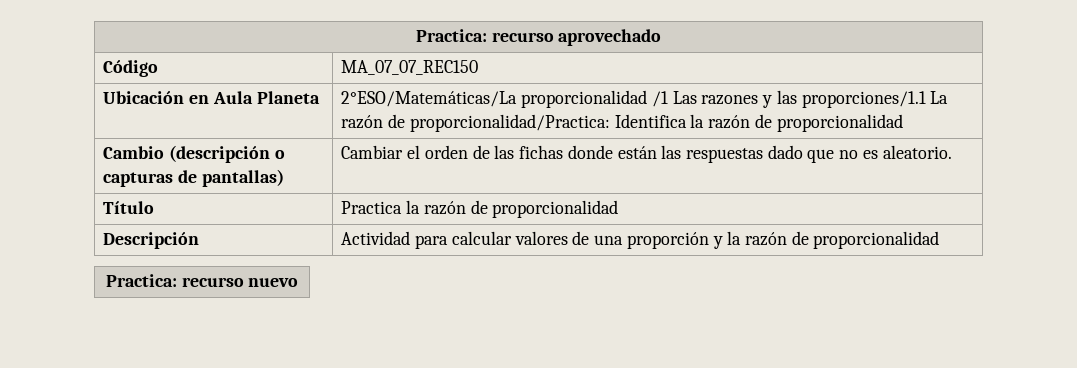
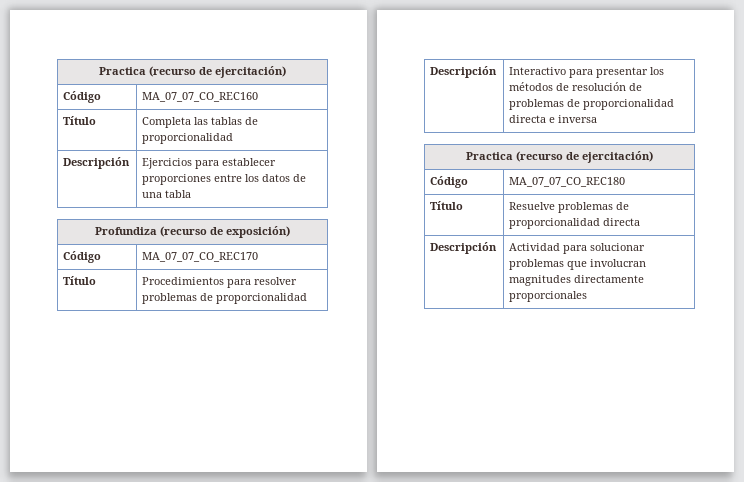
[415,29,662,46] [103,60,159,77] [341,60,479,75] [103,91,320,104] [341,90,949,108] [341,114,903,132] [103,145,285,163] [103,169,284,187] [341,145,952,163] [103,201,155,214] [341,200,619,218] [103,232,200,249] [341,231,940,249] [105,274,299,287] Practica: recurso aprovechado // Código | MA_07_07_REC150 // Ubicación en Aula Planeta | 2°ESO/Matemáticas/La proporcionalidad /1 Las razones y las proporciones/1.1 La razón de proporcionalidad/Practica: Identifica la razón de proporcionalidad // Cambio (descripción o capturas de pantallas) | Cambiar el orden de las fichas donde están las respuestas dado que no es aleatorio. // Título | Practica la razón de proporcionalidad // Descripción | Actividad para calcular valores de una proporción y la razón de proporcionalidad // Practica: recurso nuevo -> [99,66,286,78] [63,91,102,103] [142,92,259,102] [63,116,97,125] [142,117,259,128] [142,133,234,144] [63,157,131,169] [142,158,277,169] [142,174,307,185] [142,190,192,198] [95,226,290,238] [63,251,102,263] [142,252,259,262] [63,276,97,285] [142,277,298,288] [142,293,308,304] [430,66,498,78] [509,67,665,78] [509,82,643,91] [509,99,675,110] [509,115,598,123] [466,151,653,163] [430,176,469,188] [509,177,626,187] [430,201,464,210] [509,202,630,213] [509,218,641,229] [430,242,498,254] [509,243,646,254] [509,259,647,270] [509,275,645,286] [509,291,588,302] Practica (recurso de ejercitación) // Código | MA_07_07_CO_REC160 // Título | Completa las tablas de proporcionalidad // Descripción | Ejercicios para establecer proporciones entre los datos de una tabla // Profundiza (recurso de exposición) // Código | MA_07_07_CO_REC170 // Título | Procedimientos para resolver problemas de proporcionalidad // Descripción | Interactivo para presentar los métodos de resolución de problemas de proporcionalidad directa e inversa // Practica (recurso de ejercitación) // Código | MA_07_07_CO_REC180 // Título | Resuelve problemas de proporcionalidad directa // Descripción | Actividad para solucionar problemas que involucran magnitudes directamente proporcionales

